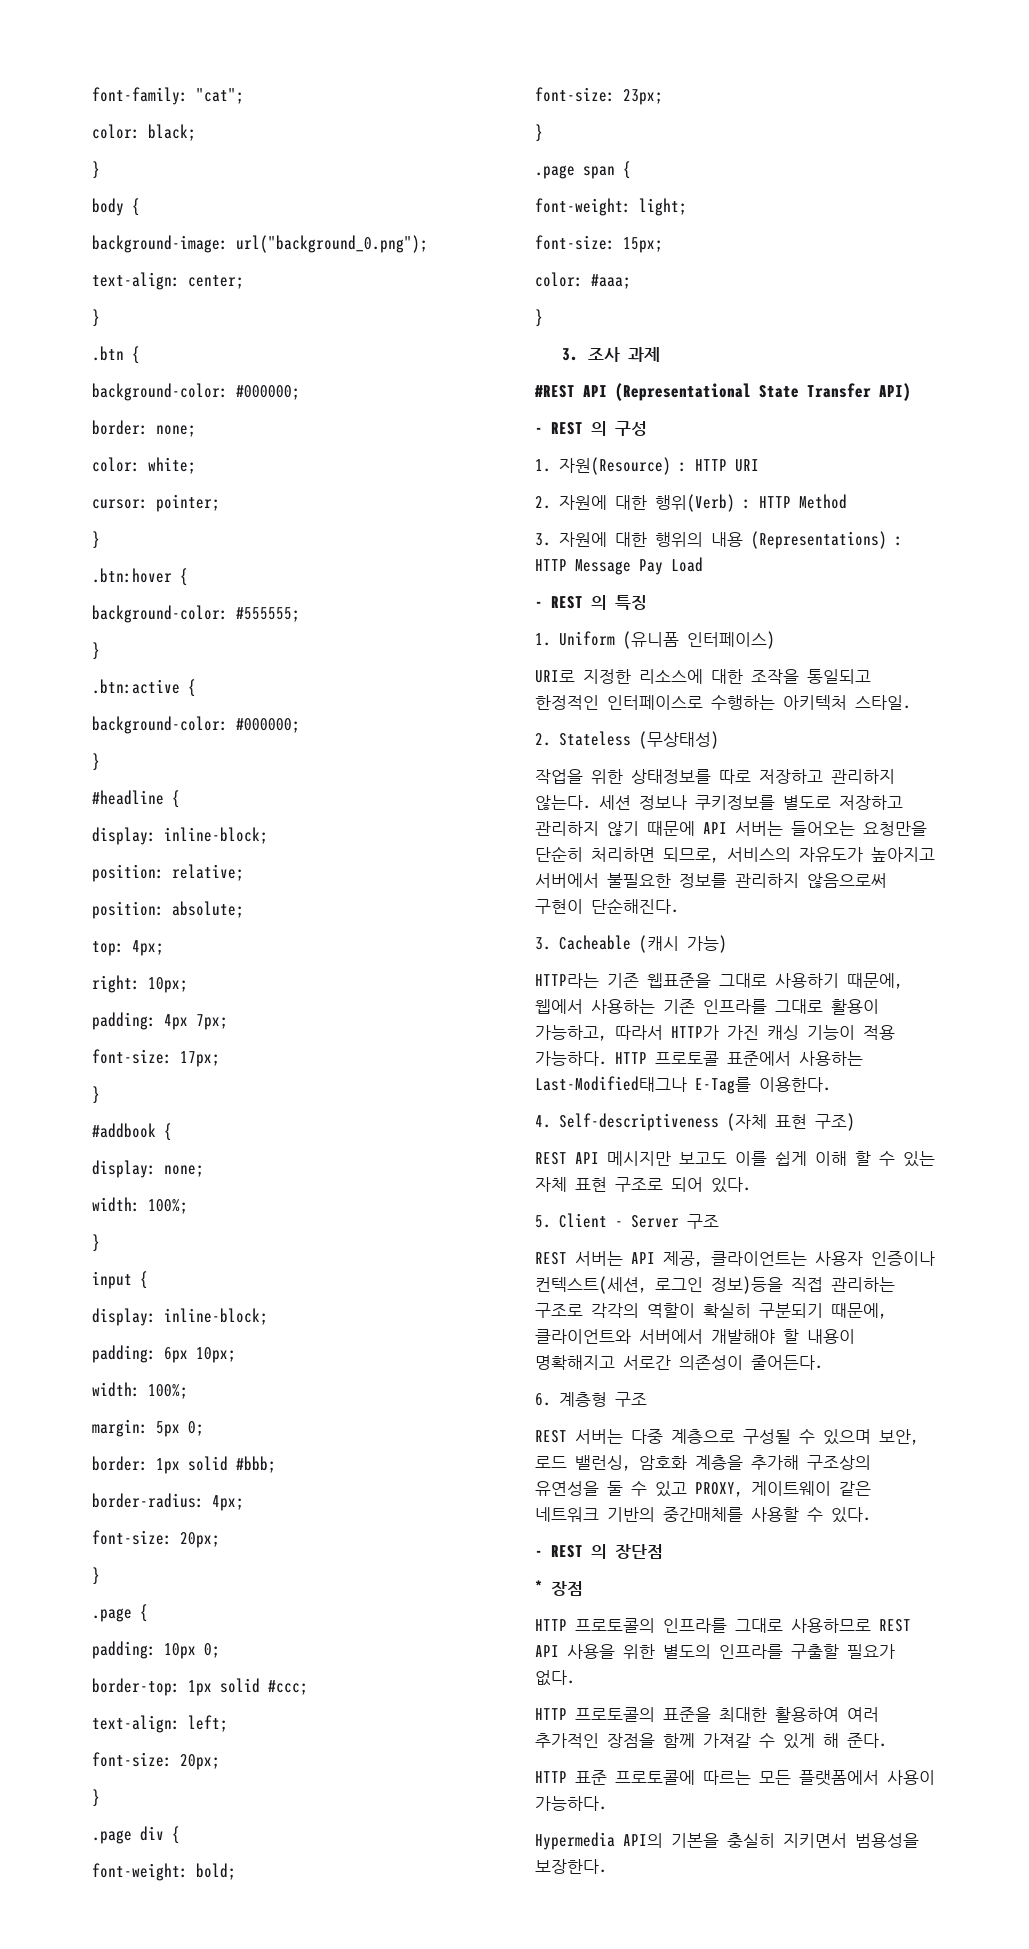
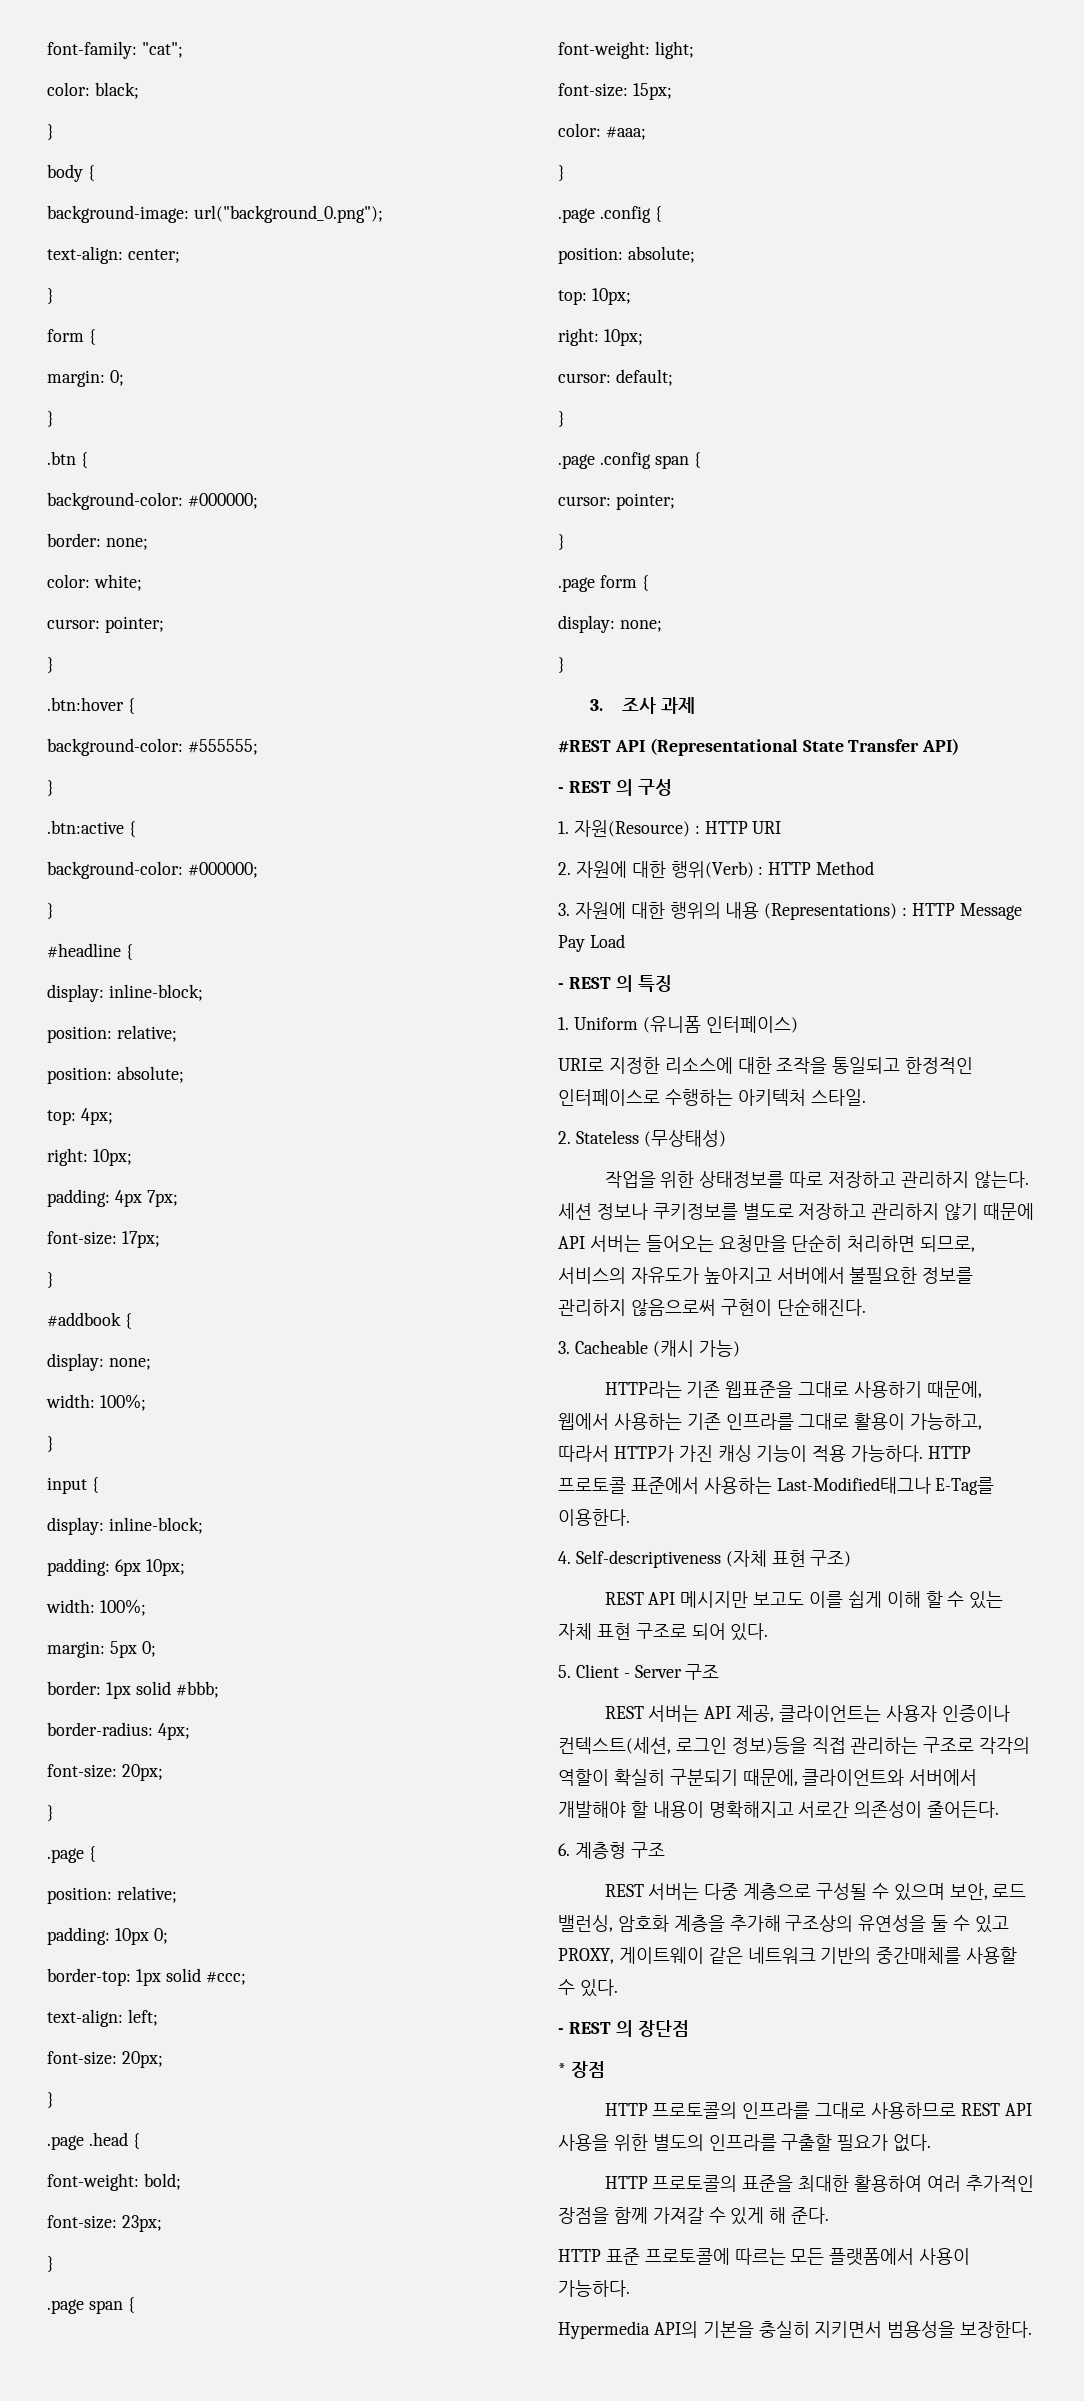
(100, 318) none -> [47,329,96,345] [47,370,124,387] [47,411,54,427] // form { // margin: 0; // }
(148, 1613) none -> [47,1886,177,1904] // position: relative;
[140,1826,164,1841] div -> [88,2132,128,2146] .head
(543, 318) none -> [558,206,662,223] [558,246,695,264] [558,288,631,305] [558,328,643,346] [558,369,673,386] [558,411,565,427] [558,452,701,469] [558,493,675,510] [558,534,565,550] [558,575,649,592] [558,615,662,633] [558,657,565,673] // .page .config { // position: absolute; // top: 10px; // right: 10px; // cursor: default; // } // .page .config span { // cursor: pointer; // } // .page form { // display: none; // }

